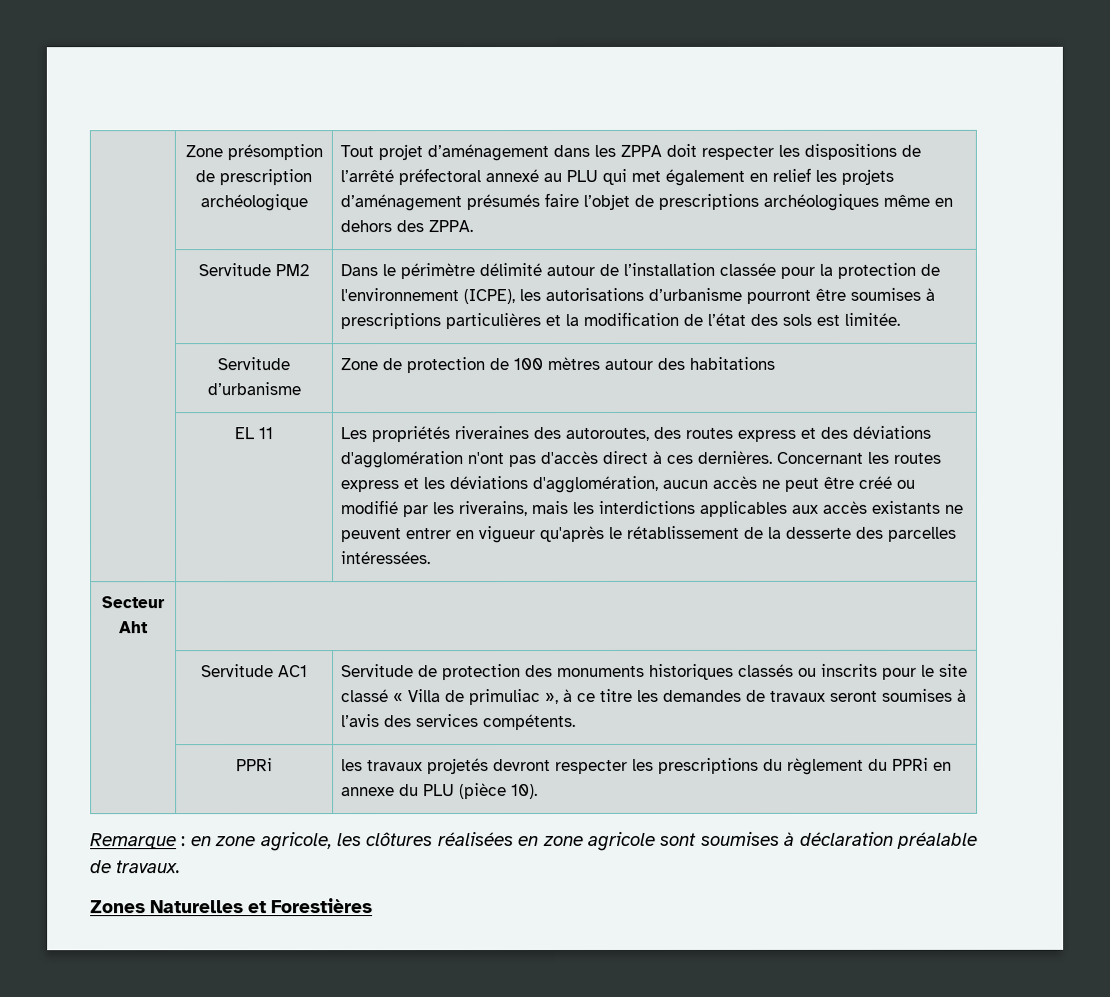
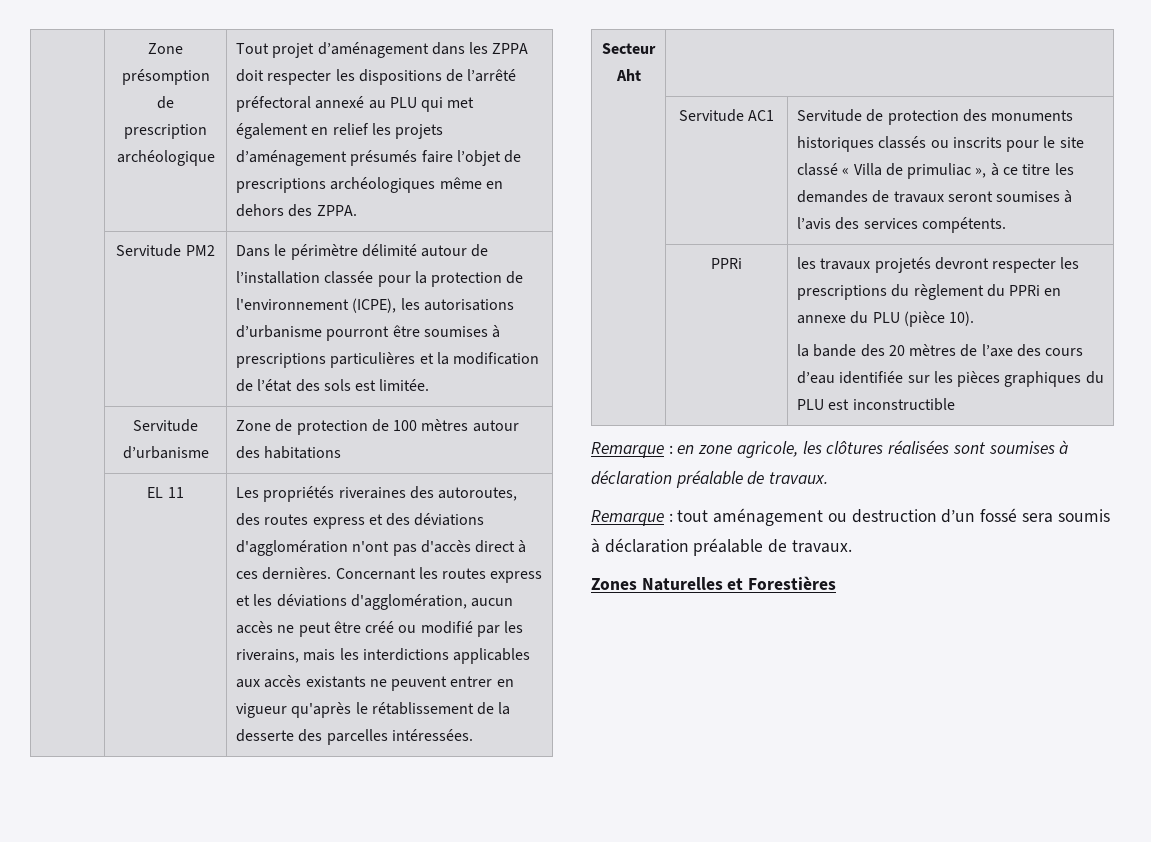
(539, 792) none -> [796,344,1084,357] [796,371,1104,387] [796,398,955,411] // la bande des 20 mètres de l’axe des cours d’eau identifiée sur les pièces graphiques du PLU est inconstructible
[518,831,656,851] en zone agricole -> (950, 447) none
(182, 867) none -> [591,508,1110,526] [591,538,852,556] // Remarque : tout aménagement ou destruction d’un fossé sera soumis à déclaration préalable de travaux.

